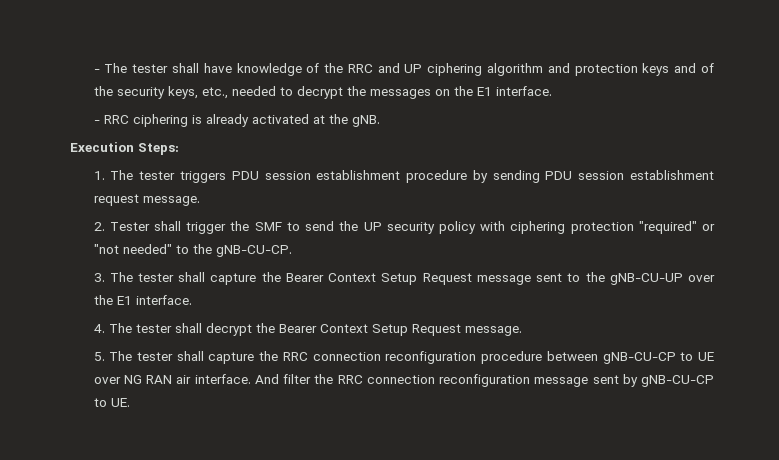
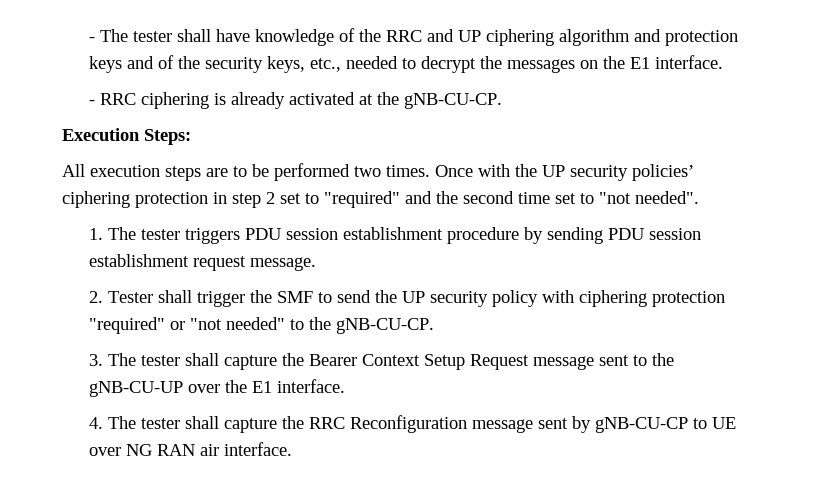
[351,115,380,127] gNB. -> [404,93,503,109] gNB-CU-CP.
(179, 149) none -> [62,163,694,181] [62,191,699,208] // All execution steps are to be performed two times. Once with the UP security policies’ ciphering protection in step 2 set to "required" and the second time set to "not needed".
[205,323,522,336] [93,351,598,364] decrypt the Bearer Context Setup Request message. // 5. The tester shall capture the RRC connection reconfiguration procedure between -> [224,415,592,433] capture the RRC Reconfiguration message sent by
[254,374,715,387] [93,398,130,407] And filter the RRC connection reconfiguration message sent by gNB-CU-CP to UE. -> (293, 449) none

